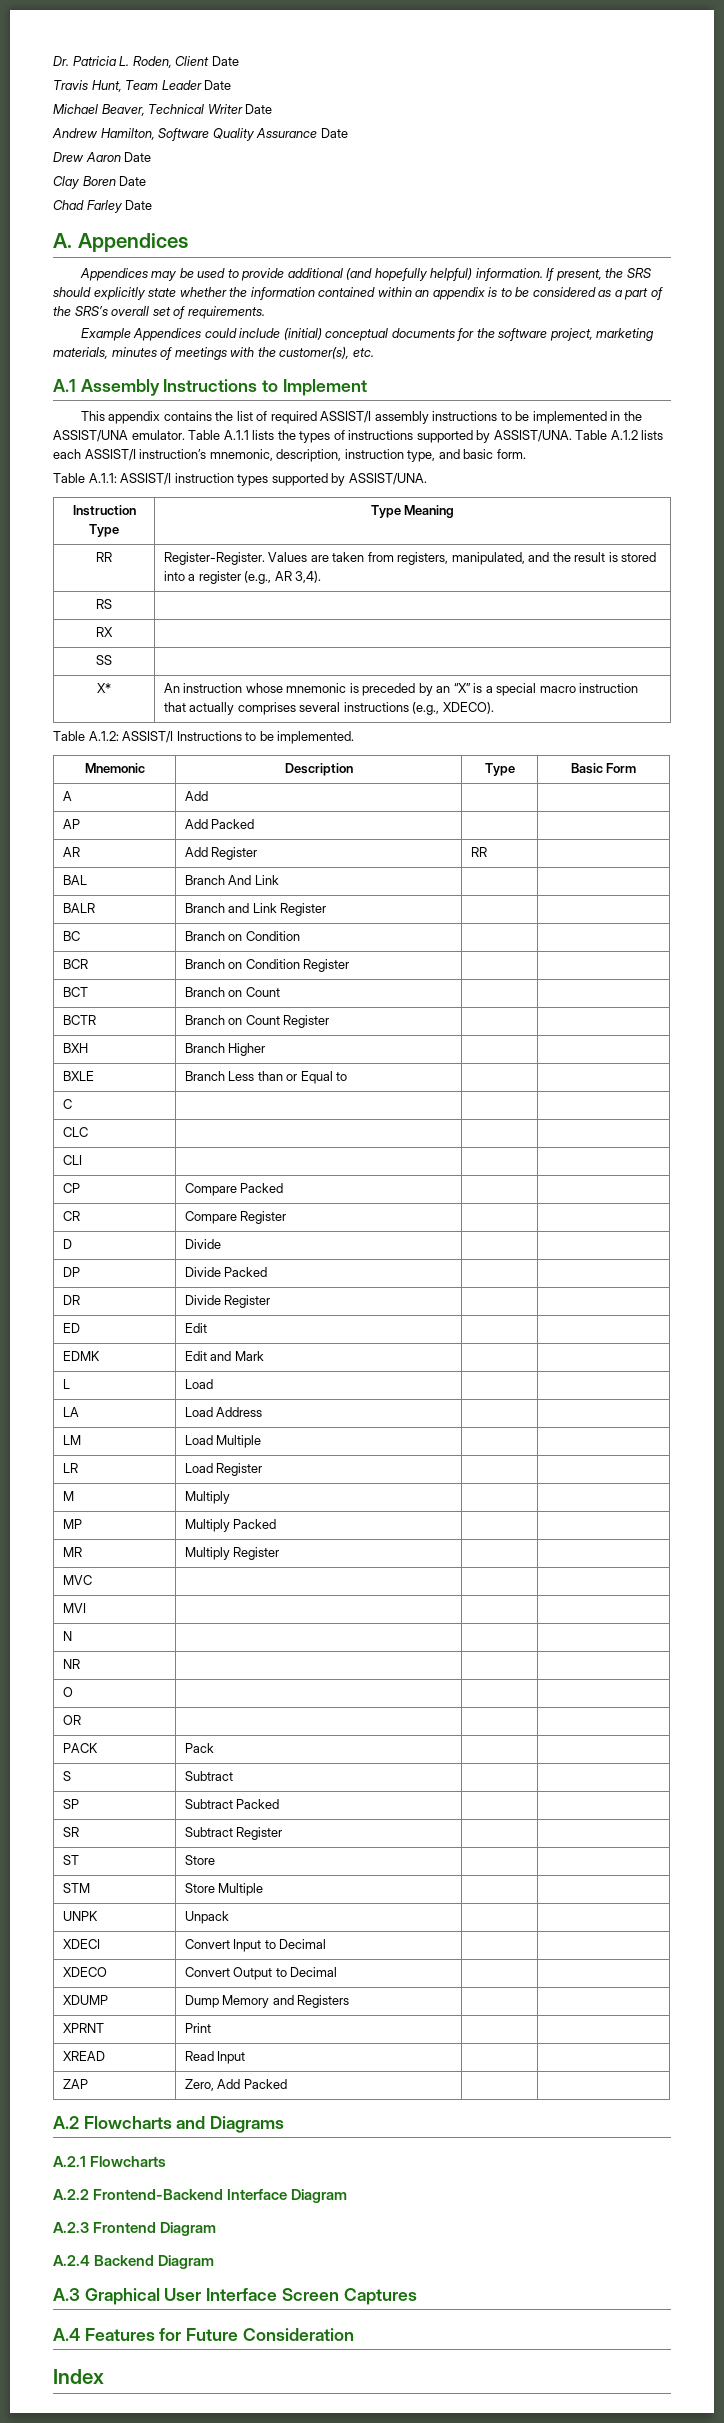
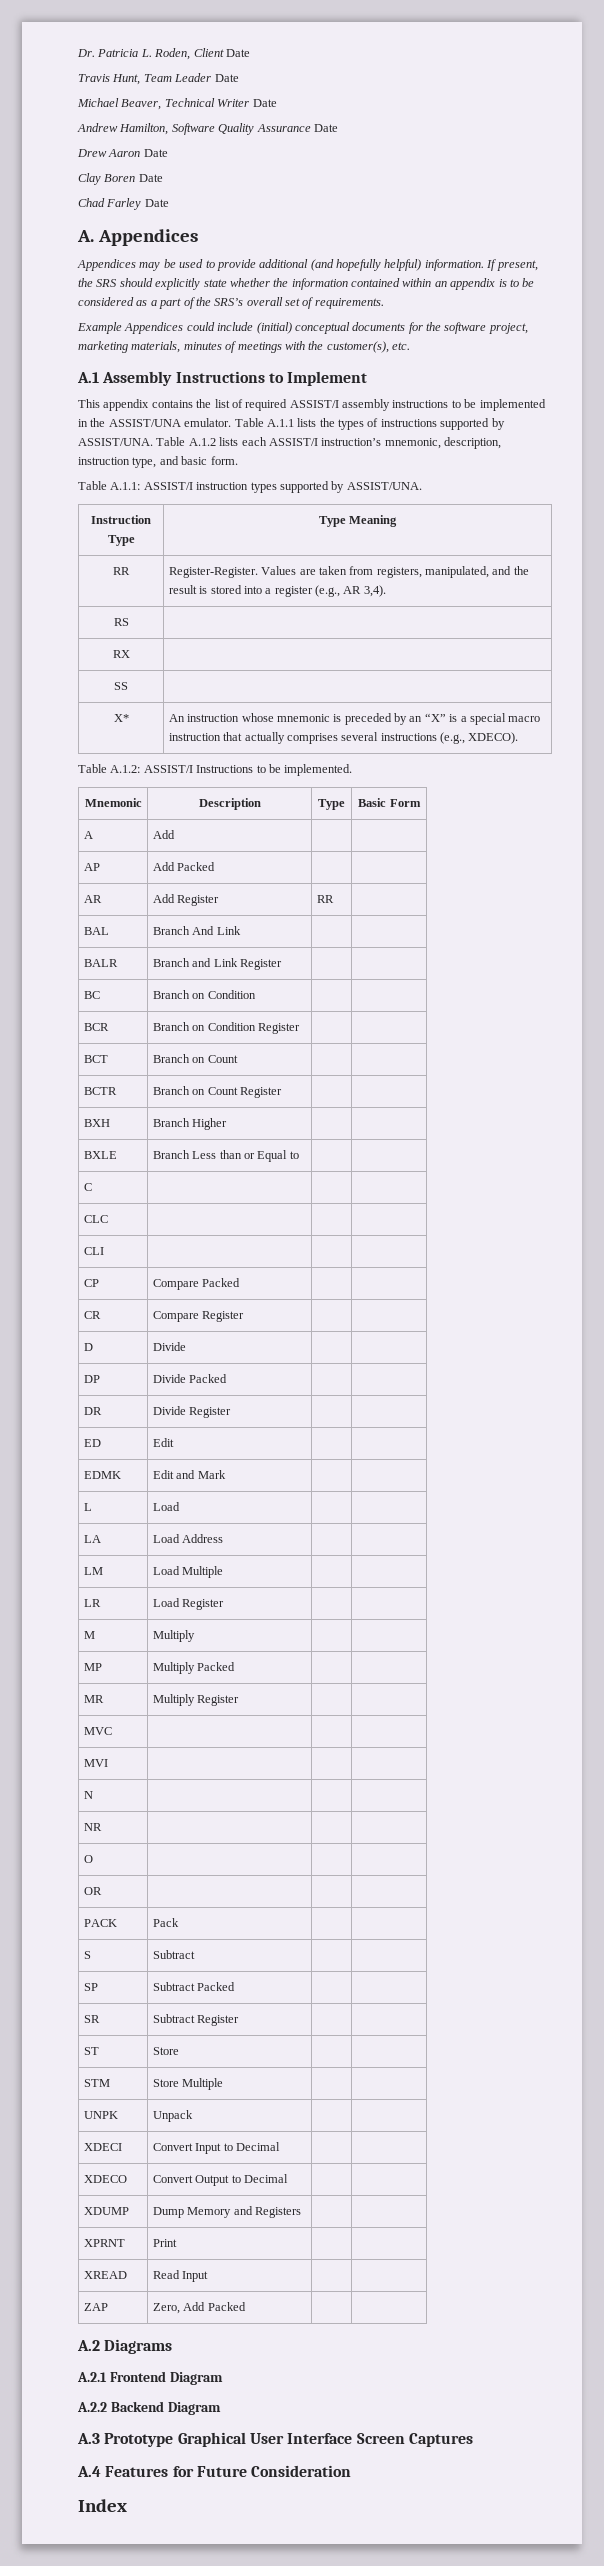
[83,2116,206,2129] Flowcharts and -> (100, 2345) none
[90,2156,167,2167] [53,2189,348,2203] [53,2222,89,2233] Flowcharts // A.2.2 Frontend-Backend Interface Diagram // A.2.3 -> (107, 2377) none
[53,2255,90,2266] A.2.4 -> [77,2402,107,2412] A.2.2
(80, 2294) none -> [104,2433,174,2447] Prototype

